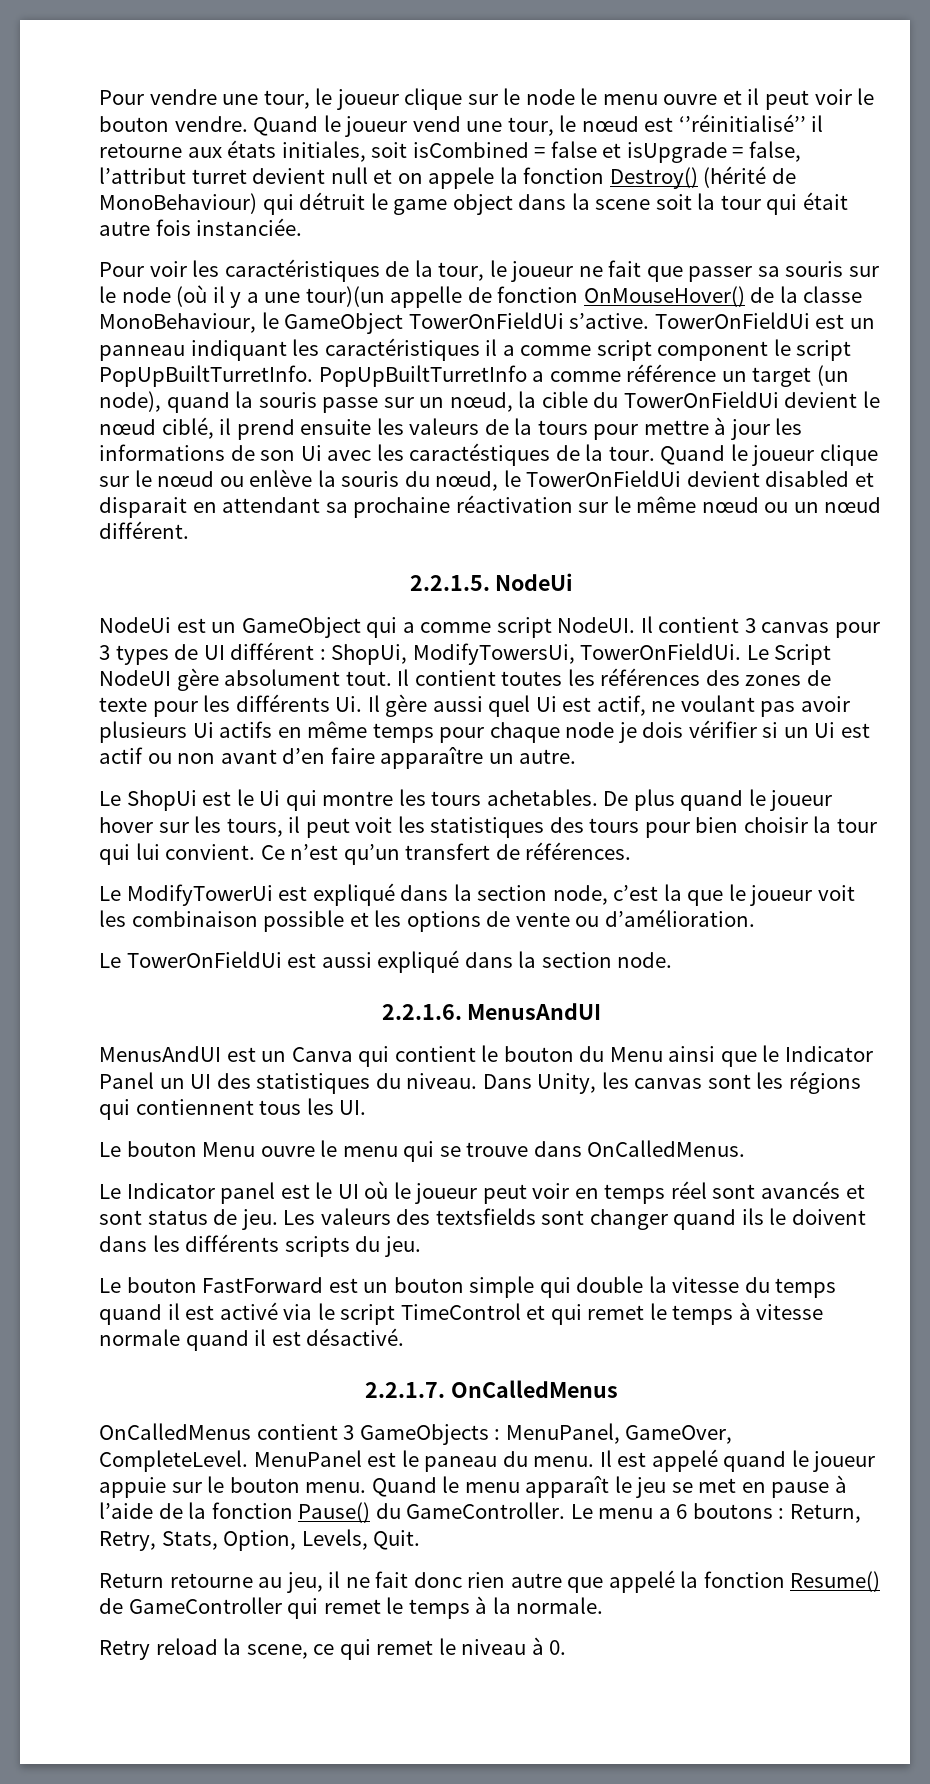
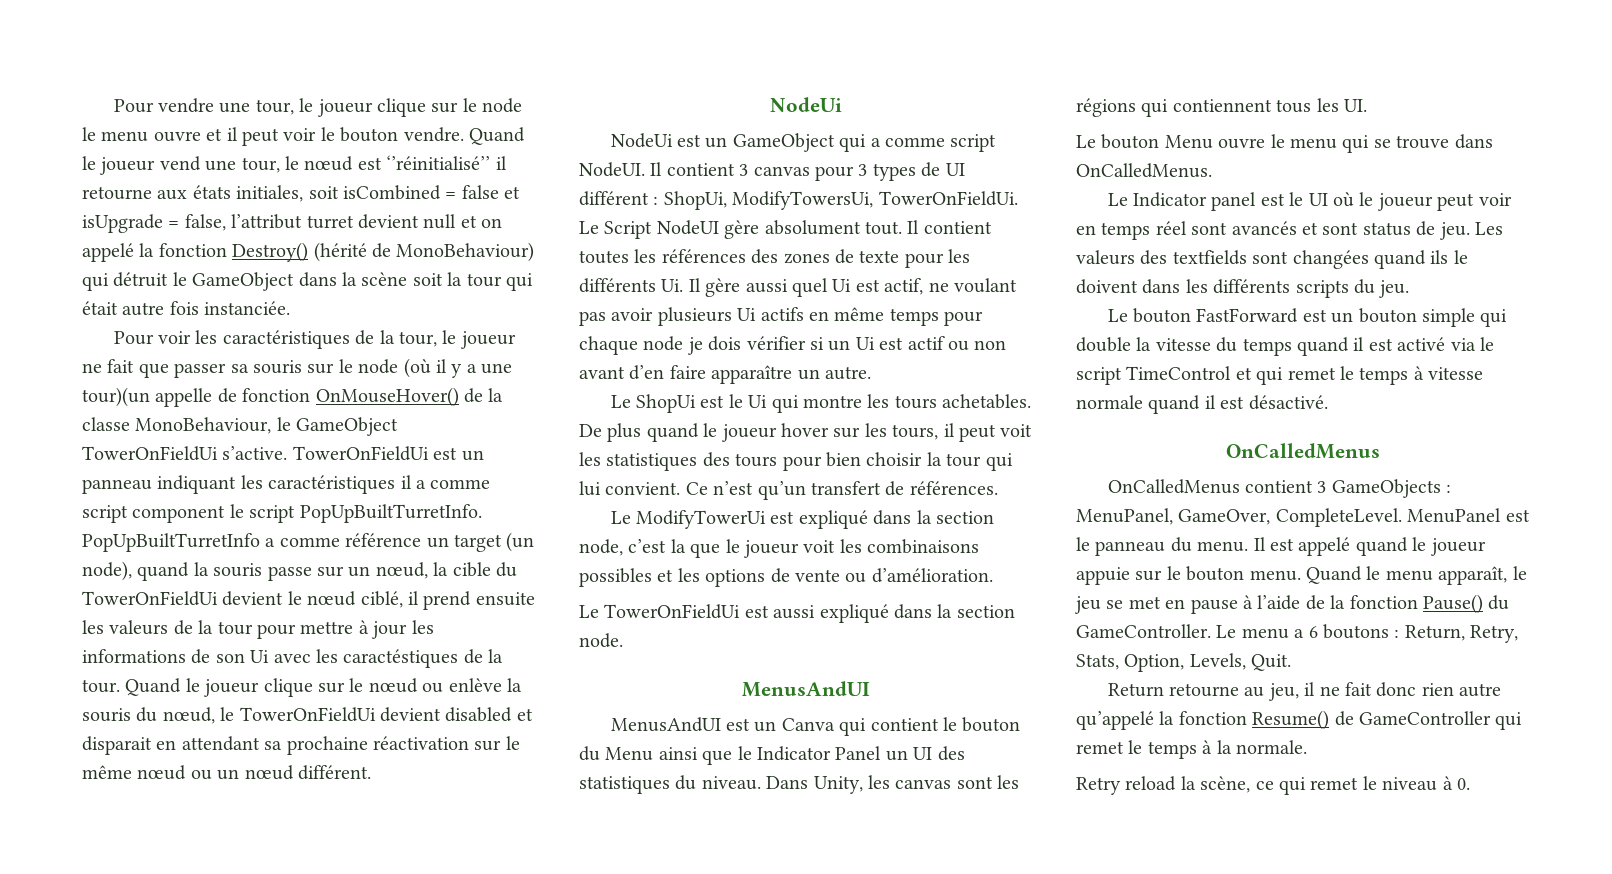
[428,167,495,189] appele -> [82,243,134,262] appelé
[393,193,651,215] game object dans la scene -> [192,272,408,291] GameObject dans la scène
[537,420,588,435] tours -> [217,621,253,635] tour
[409,575,490,591] 2.2.1.5. -> (371, 772) none
[131,910,345,932] combinaison possible -> [867,539,980,554] [579,568,652,587] combinaisons possibles
[381,1004,462,1020] 2.2.1.6. -> (623, 640) none
[435,1208,668,1230] textsfields sont changer -> [1172,250,1369,269] textfields sont changées
[365,1382,446,1398] 2.2.1.7. -> (1328, 402) none
[424,1456,498,1472] paneau -> [1095,541,1166,556] panneau
[525,1476,610,1498] apparaît -> [1438,566,1508,585] apparaît,
[567,1570,675,1593] que appelé -> [1076,711,1154,730] qu’appelé
[246,1644,308,1659] scene, -> [1200,776,1251,793] scène,

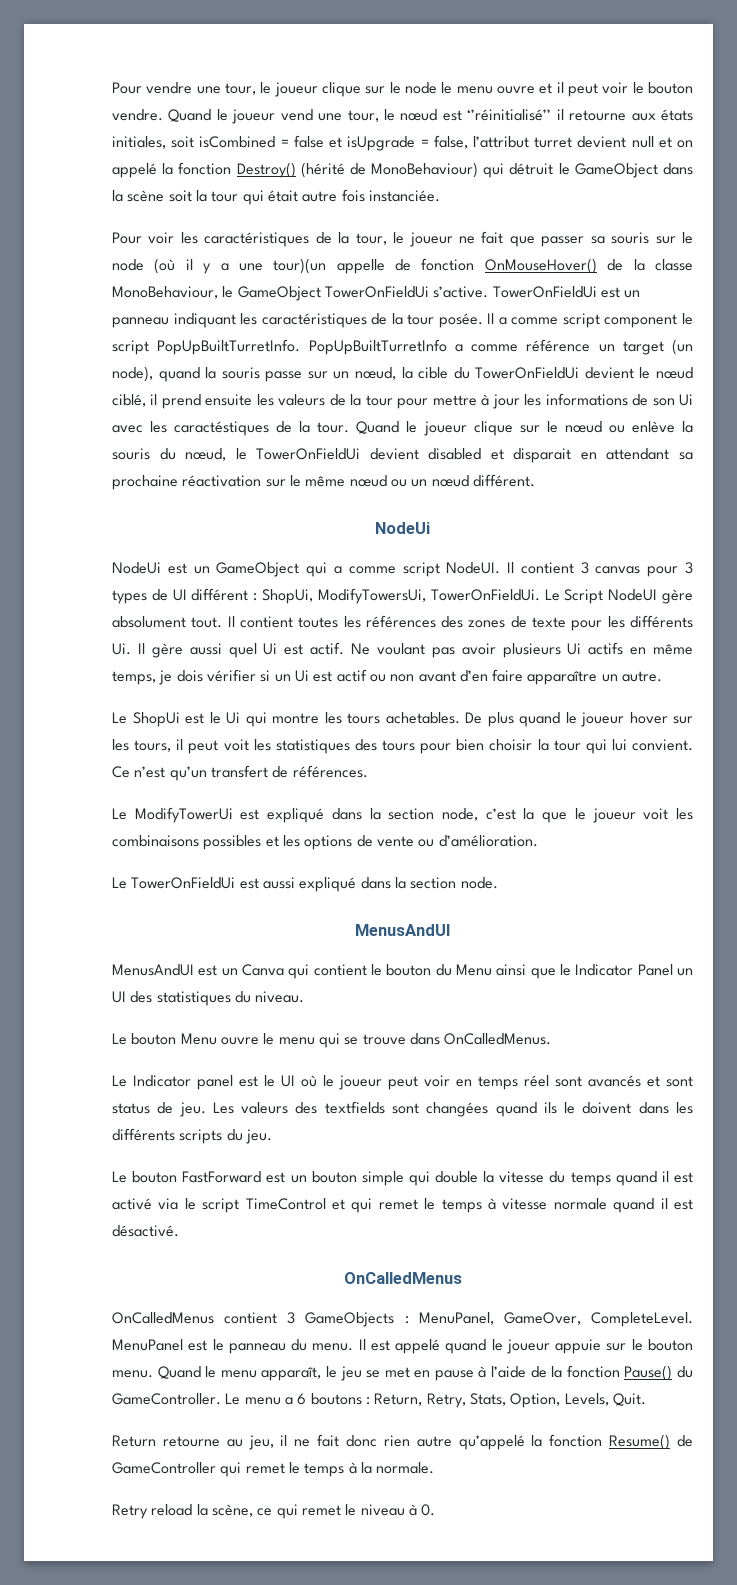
[400,475,412,489] il -> [371,313,495,328] de la tour posée. Il
[884,278,949,295] actif, ne -> [310,642,370,655] actif. Ne
[889,308,984,326] [579,336,684,355] temps pour chaque node -> [112,671,156,685] temps,
[766,775,1020,794] [1076,98,1367,117] Dans Unity, les canvas sont les régions qui contiennent tous les UI. -> (305, 997) none

